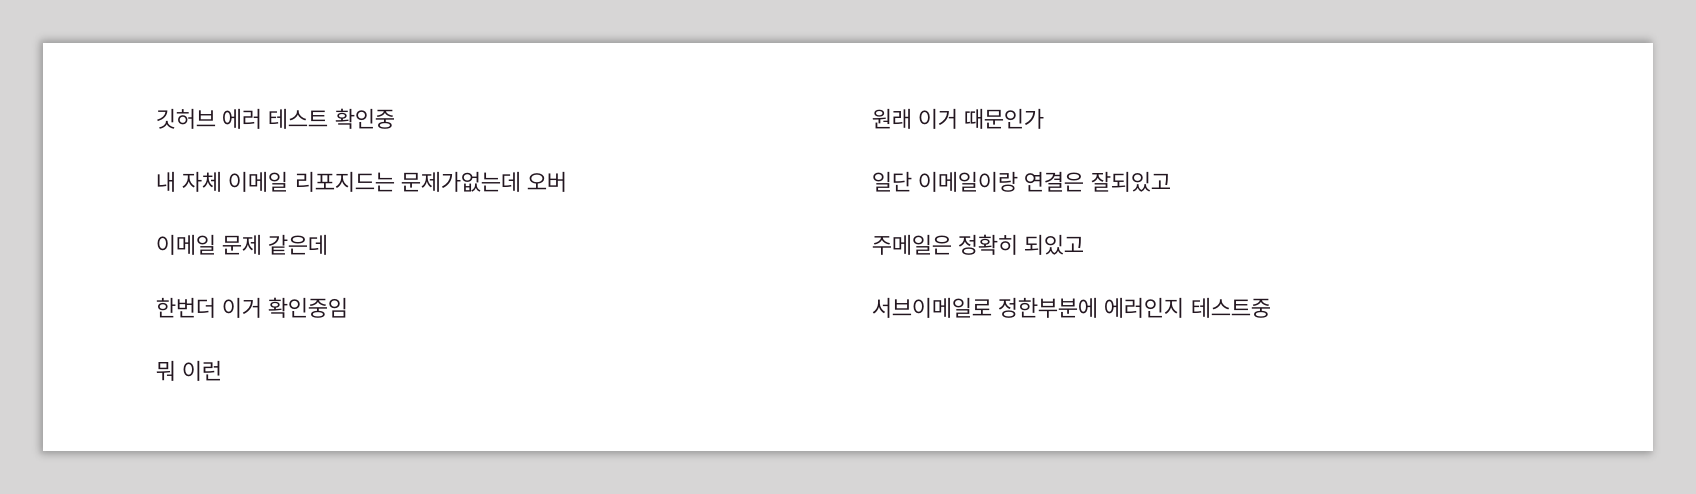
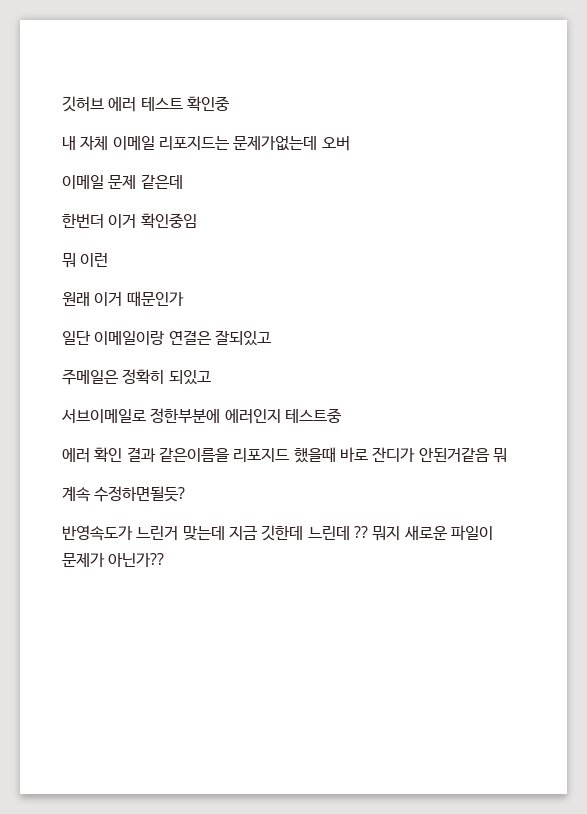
(1271, 307) none -> [62,447,507,463] [62,486,186,502] [62,525,493,541] [62,553,165,567] // 에러 확인 결과 같은이름을 리포지드 했을때 바로 잔디가 안된거같음 뭐 // 계속 수정하면될듯? // 반영속도가 느린거 맞는데 지금 깃한데 느린데 ?? 뭐지 새로운 파일이 문제가 아닌가??

